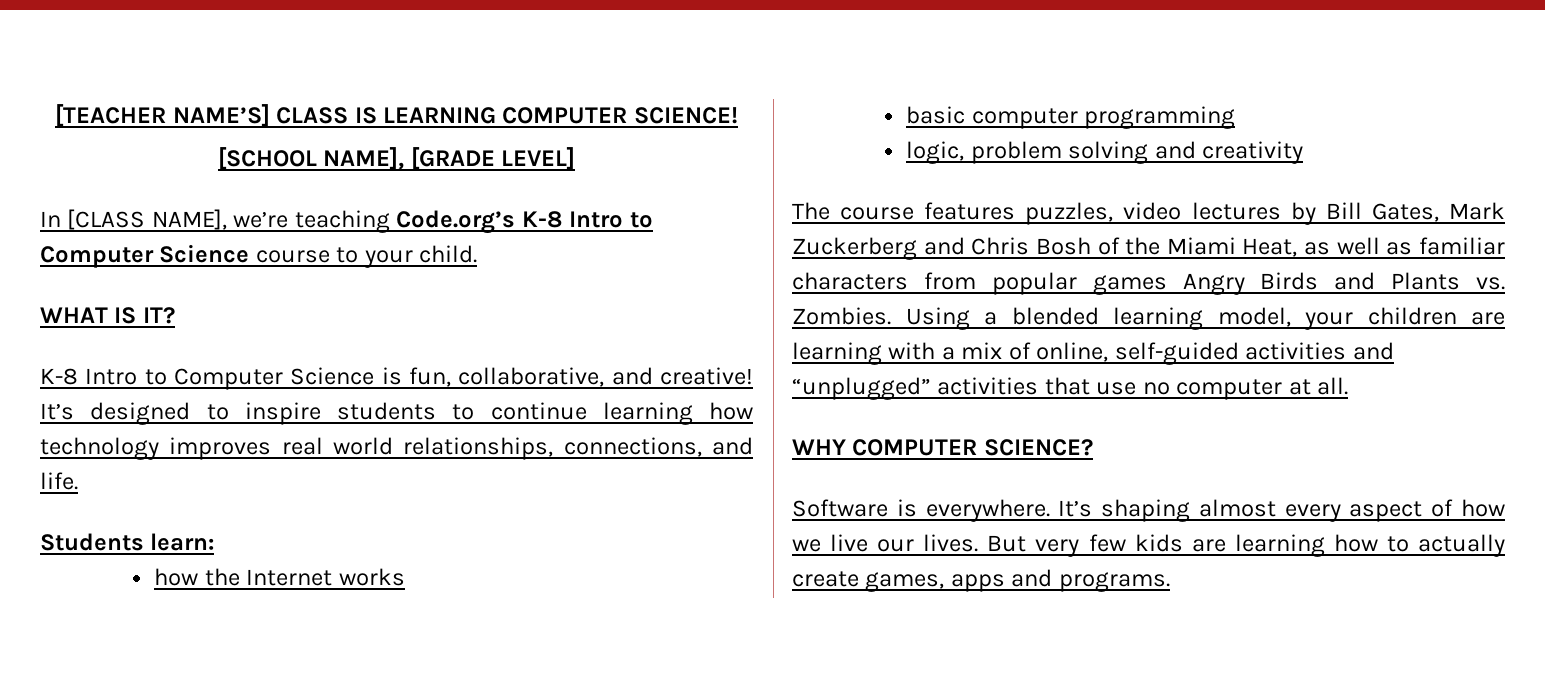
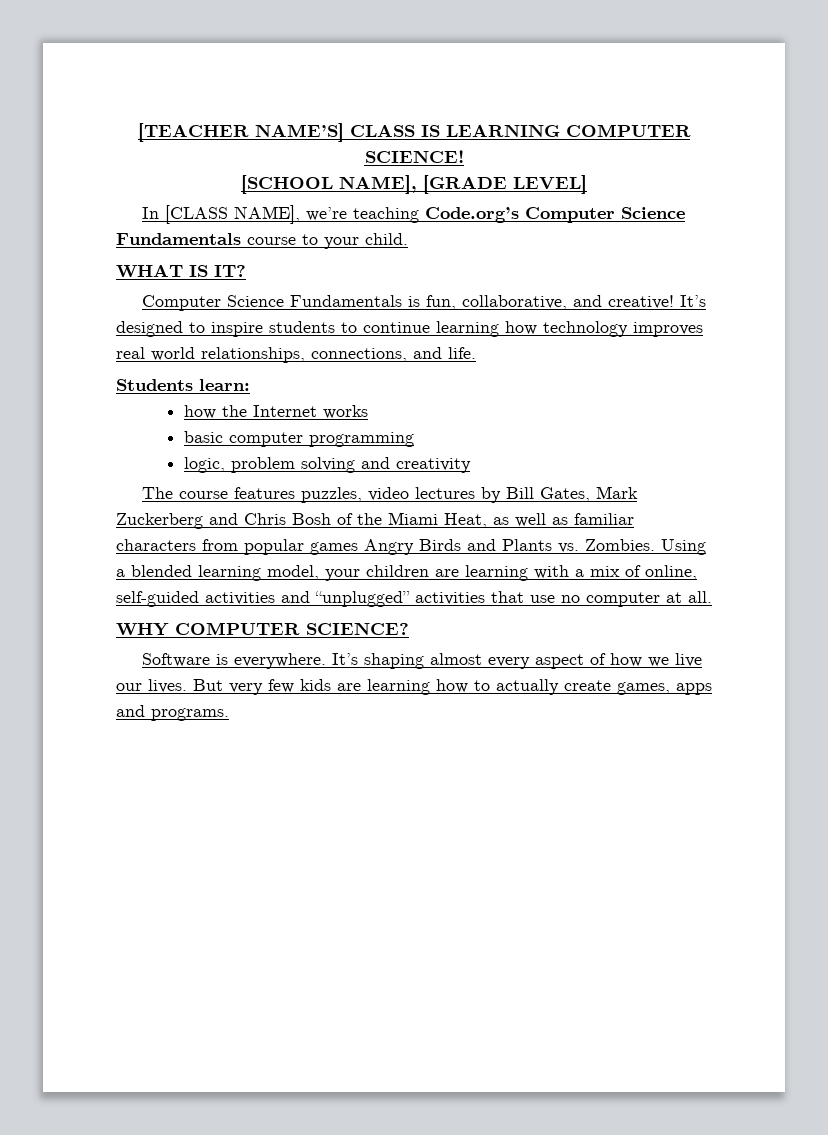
[521,211,653,228] [40,244,250,268] K-8 Intro to Computer Science -> [524,207,685,223] [116,233,241,245] Computer Science Fundamentals
[40,367,375,390] K-8 Intro to Computer Science -> [141,295,402,311] Computer Science Fundamentals

